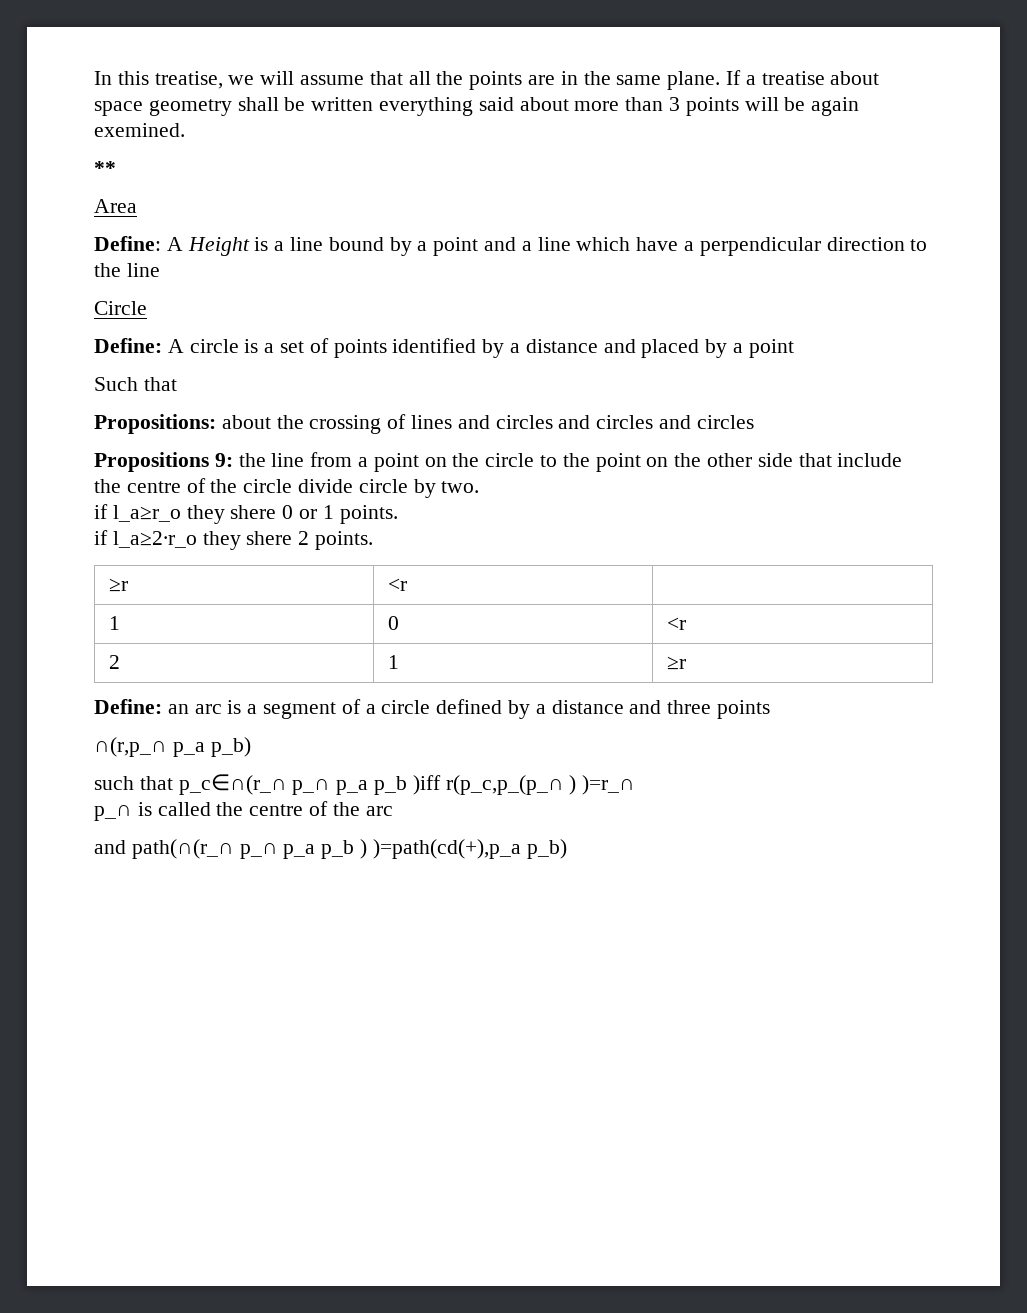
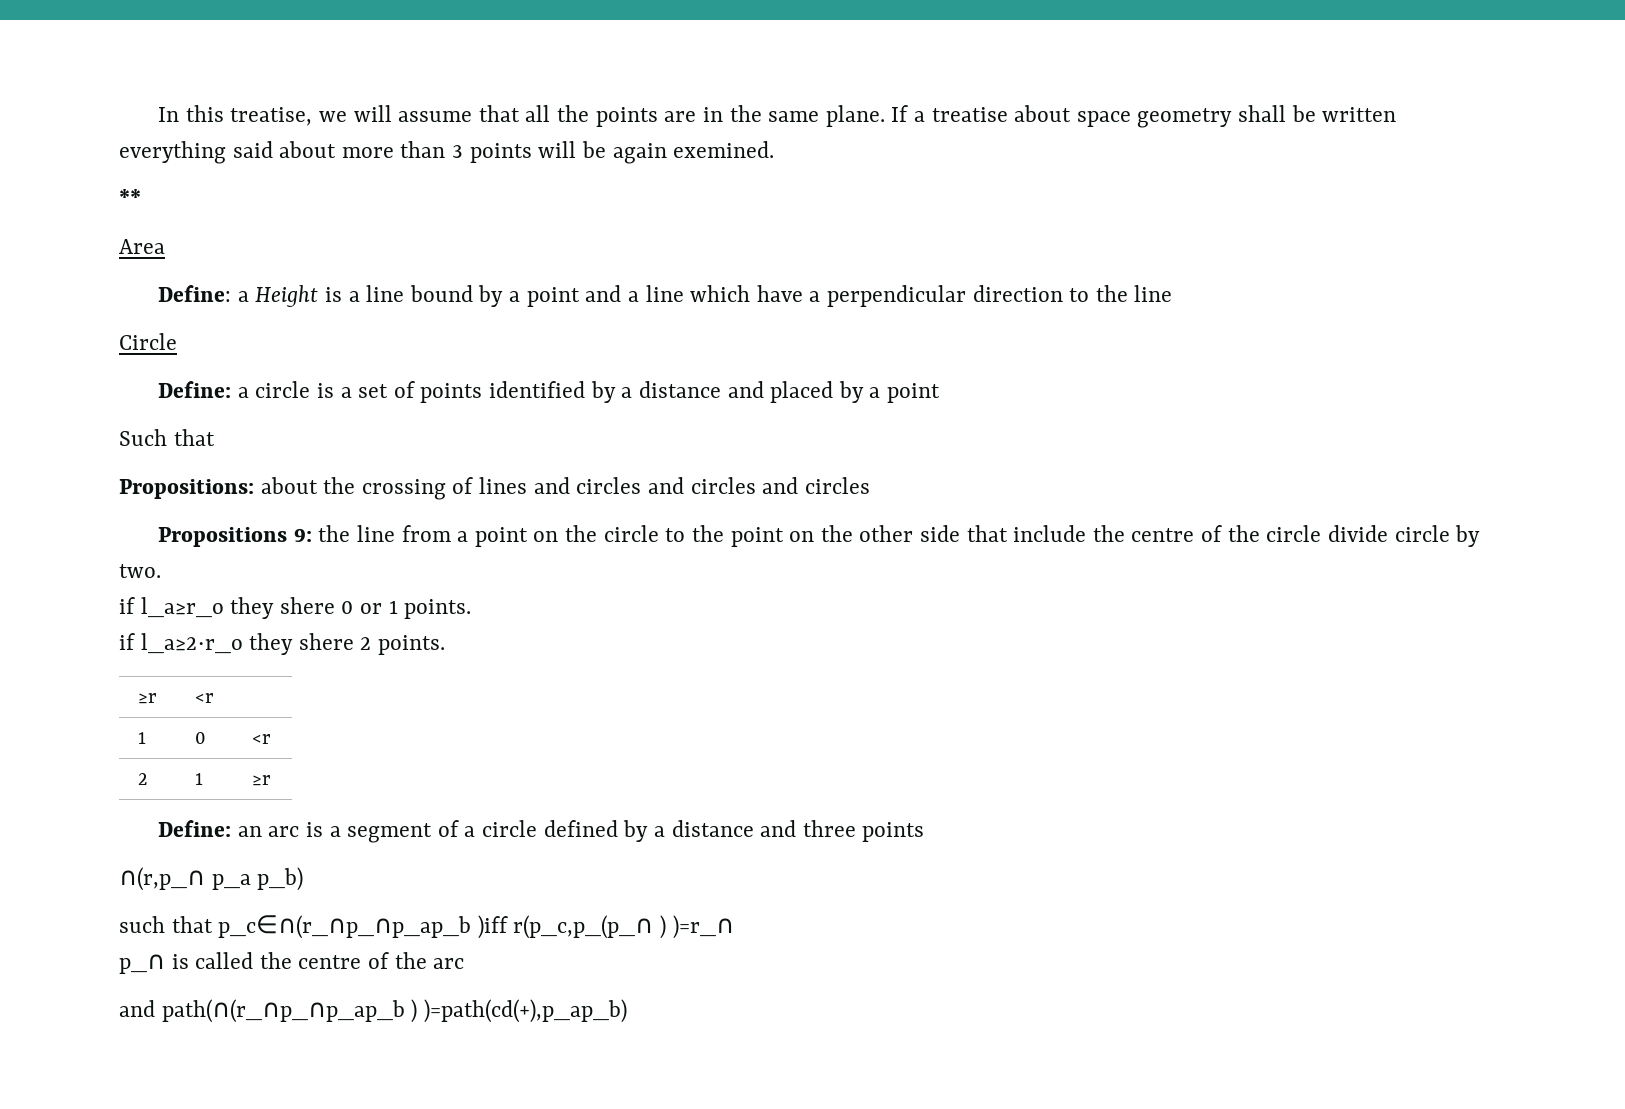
[166,237,183,251] A -> [237,291,249,302] a
[167,339,184,353] A -> [237,387,249,398] a
[178,774,408,795] p_c∈∩(r_∩ p_∩ p_a p_b -> [218,915,472,939] p_c∈∩(r_∩p_∩p_ap_b
[131,839,567,859] path(∩(r_∩ p_∩ p_a p_b ) )=path(cd(+),p_a p_b) -> [161,999,627,1023] path(∩(r_∩p_∩p_ap_b ) )=path(cd(+),p_ap_b)

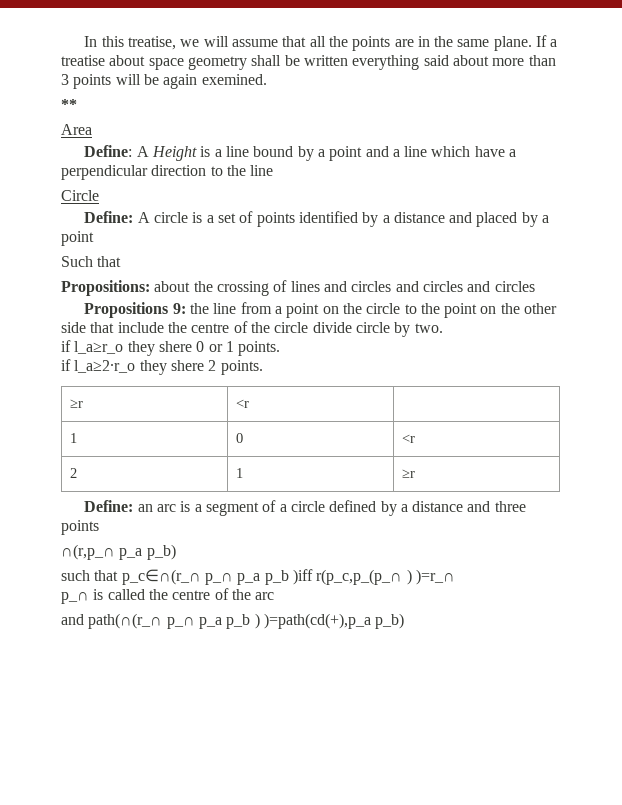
[237,291,249,302] a -> [136,146,149,157] A
[237,387,249,398] a -> [137,212,150,223] A
[218,915,472,939] p_c∈∩(r_∩p_∩p_ap_b -> [121,569,289,585] p_c∈∩(r_∩ p_∩ p_a p_b
[161,999,627,1023] path(∩(r_∩p_∩p_ap_b ) )=path(cd(+),p_ap_b) -> [88,613,405,629] path(∩(r_∩ p_∩ p_a p_b ) )=path(cd(+),p_a p_b)

